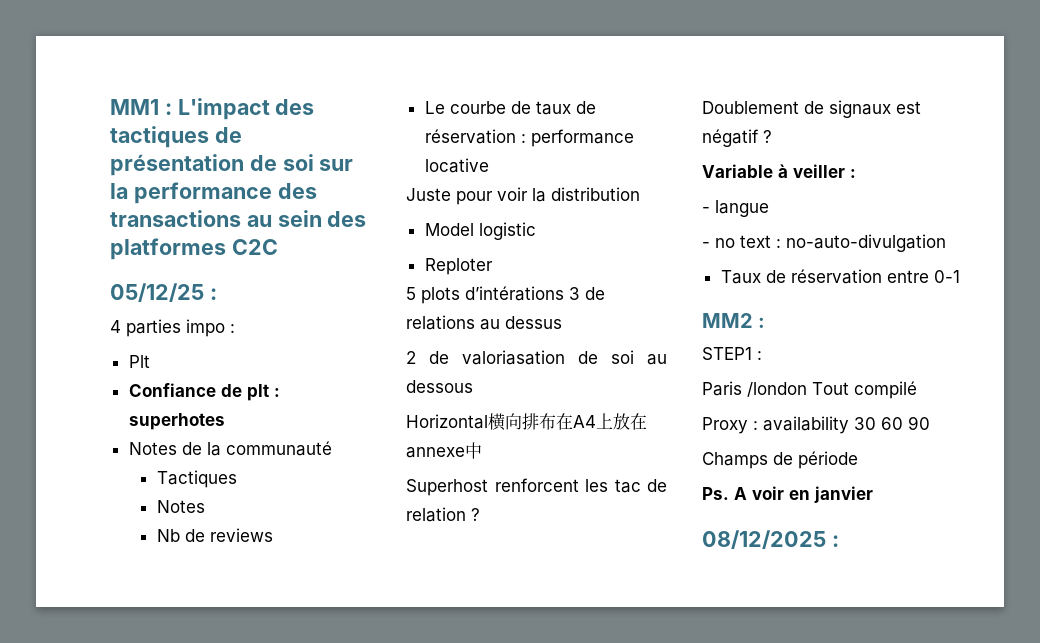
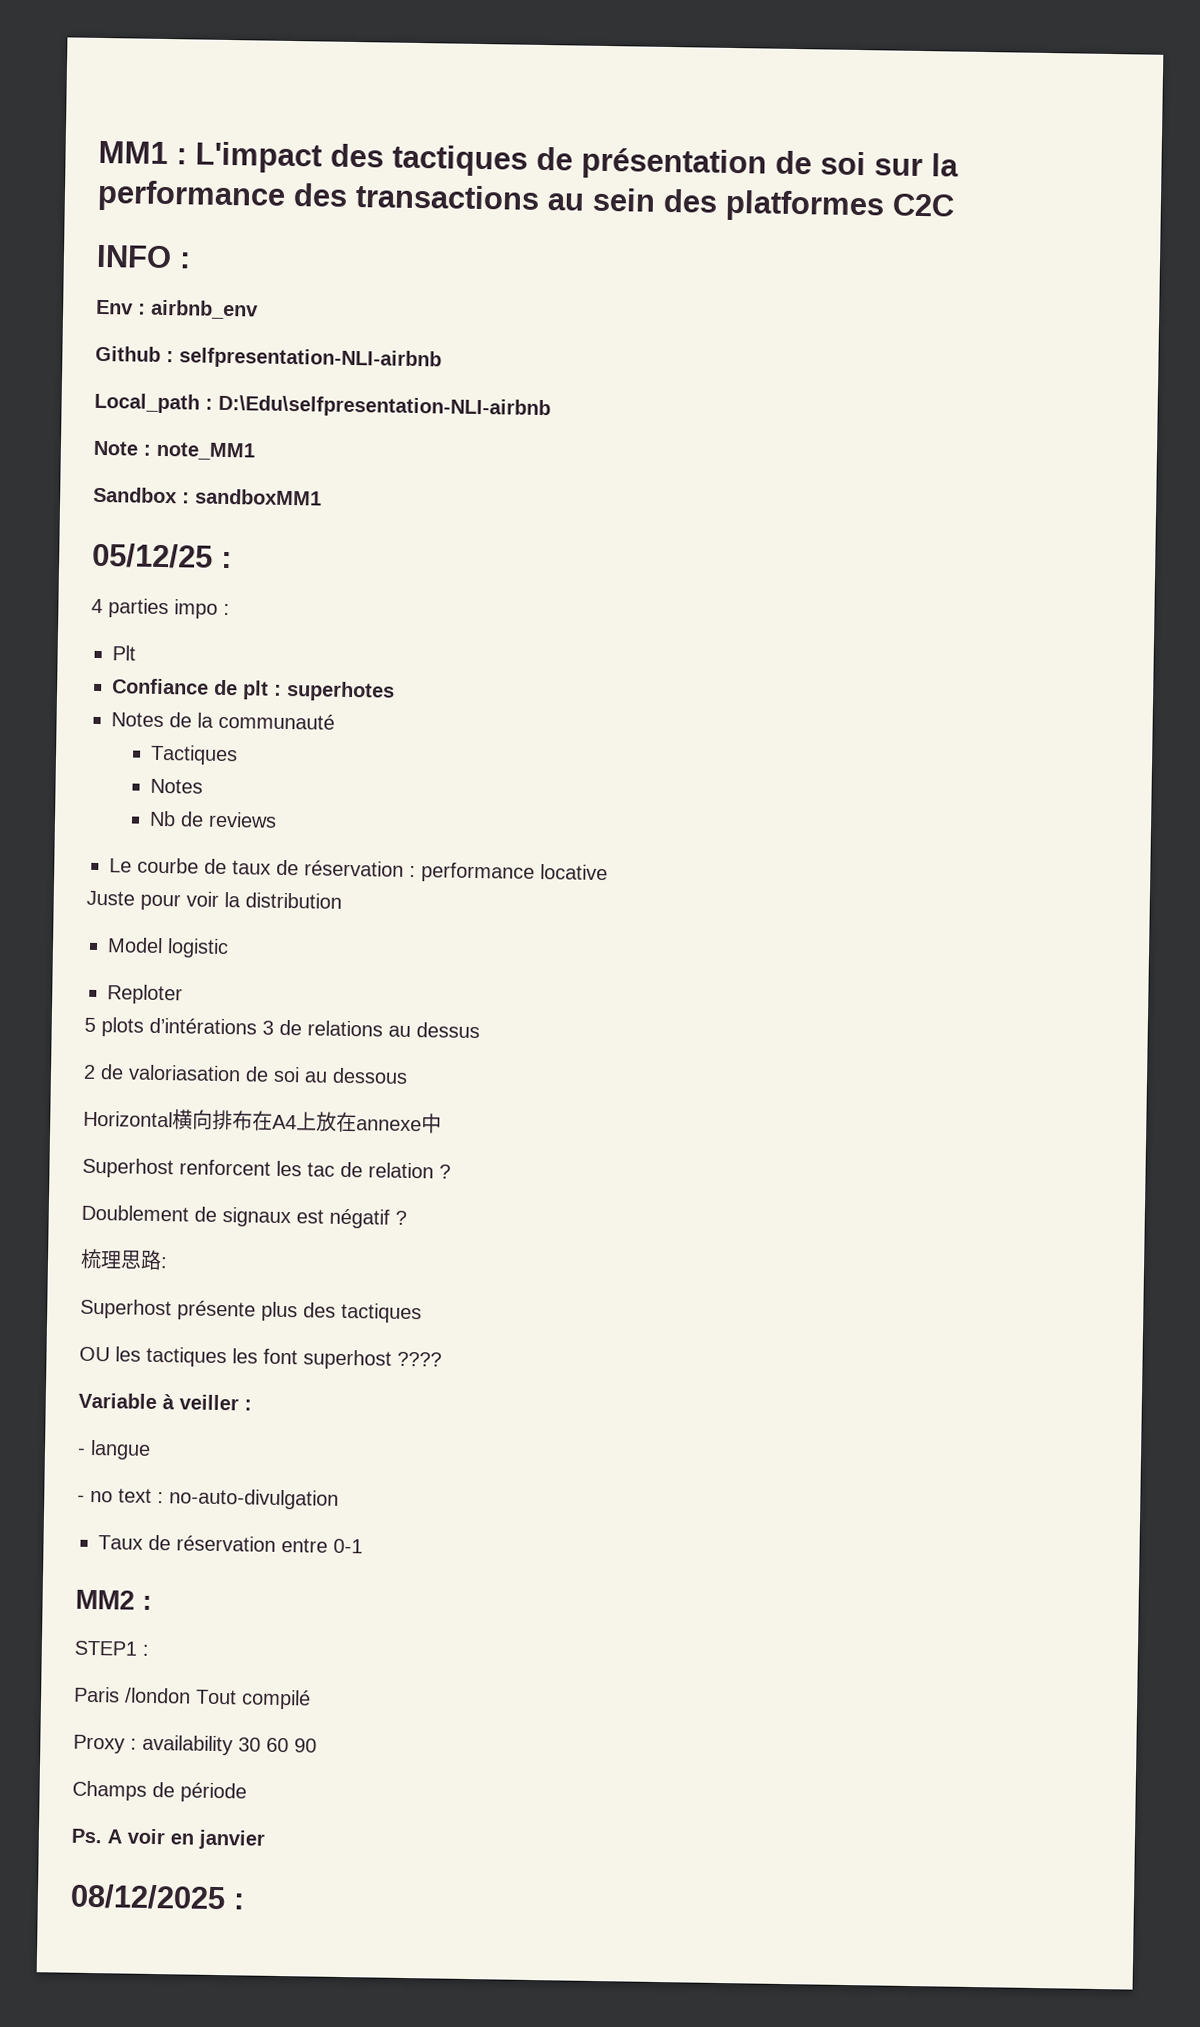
(278, 247) none -> [96,244,191,269] [96,299,259,320] [95,345,442,371] [94,392,551,420] [93,440,256,461] [93,486,322,506] // INFO : // Env : airbnb_env // Github : selfpresentation-NLI-airbnb // Local_path : D:\Edu\selfpresentation-NLI-airbnb // Note : note_MM1 // Sandbox : sandboxMM1
(772, 136) none -> [80,1248,168,1271] [80,1298,422,1324] [79,1346,442,1370] // 梳理思路: // Superhost présente plus des tactiques // OU les tactiques les font superhost ????

